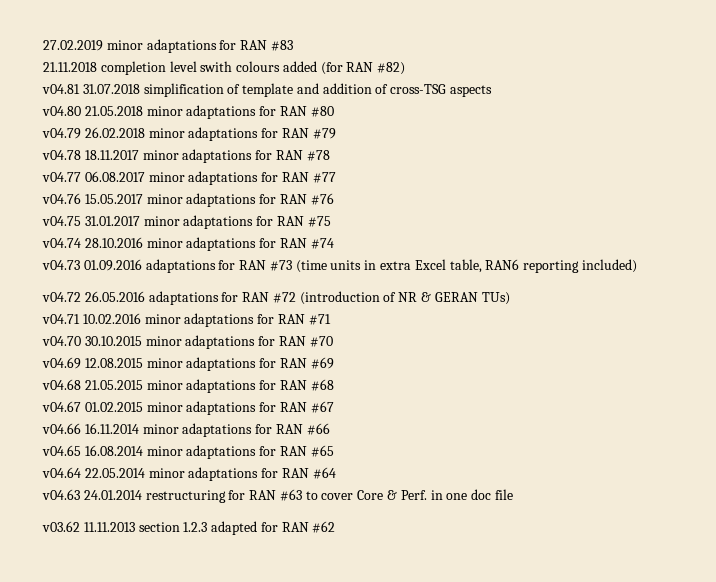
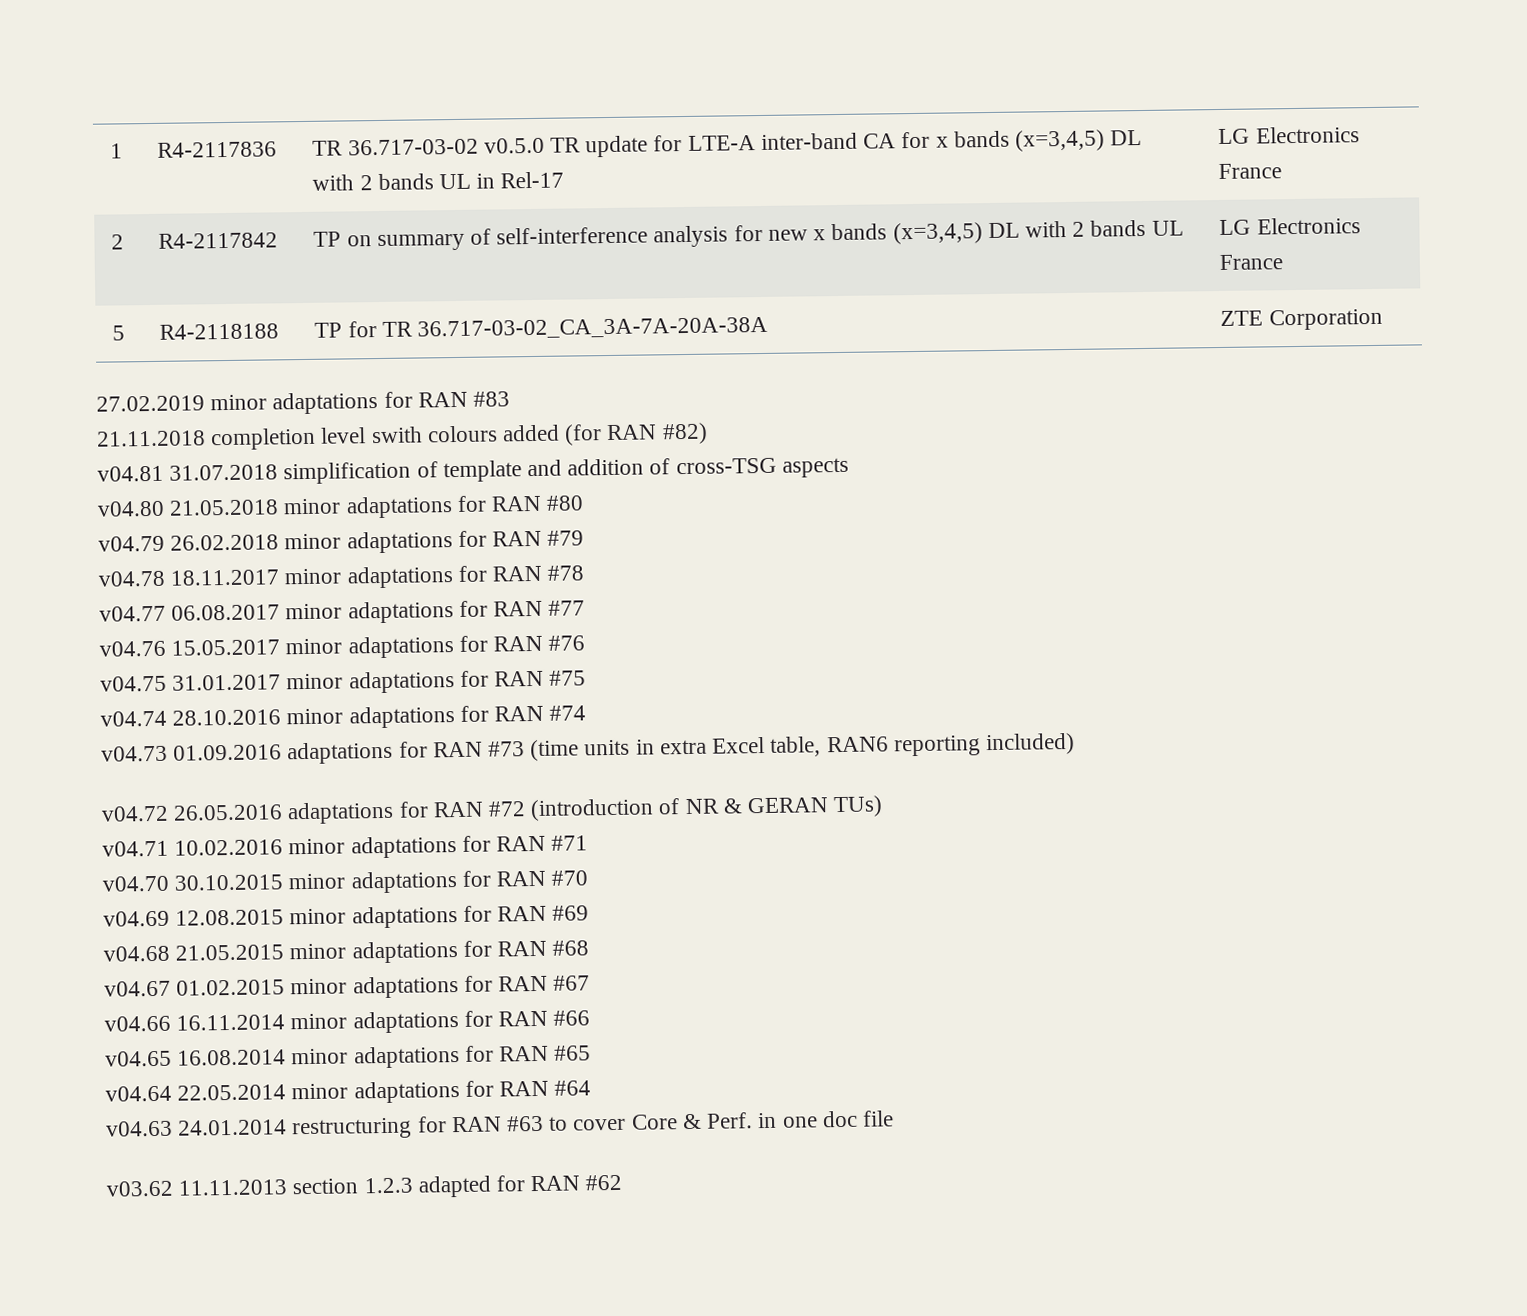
(43, 45) none -> [110,143,124,159] [157,141,278,158] [312,129,1143,158] [312,171,565,191] [1218,126,1360,145] [1218,163,1283,179] [111,234,125,250] [158,232,279,249] [313,219,1184,252] [1219,217,1361,235] [1219,254,1284,270] [112,325,126,341] [159,323,280,340] [314,316,769,340] [1220,308,1383,331] 1 | R4-2117836 | TR 36.717-03-02 v0.5.0 TR update for LTE-A inter-band CA for x bands (x=3,4,5) DL with 2 bands UL in Rel-17 | LG Electronics France // 2 | R4-2117842 | TP on summary of self-interference analysis for new x bands (x=3,4,5) DL with 2 bands UL | LG Electronics France // 5 | R4-2118188 | TP for TR 36.717-03-02_CA_3A-7A-20A-38A | ZTE Corporation //

